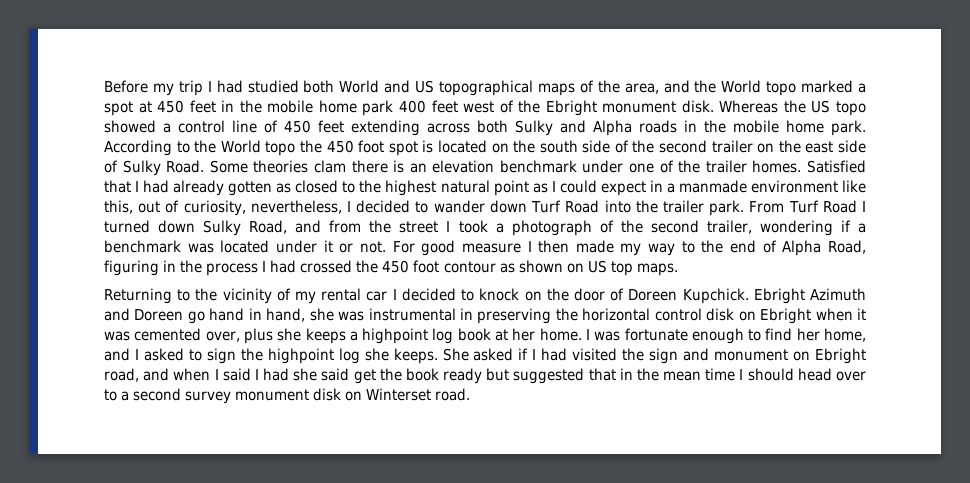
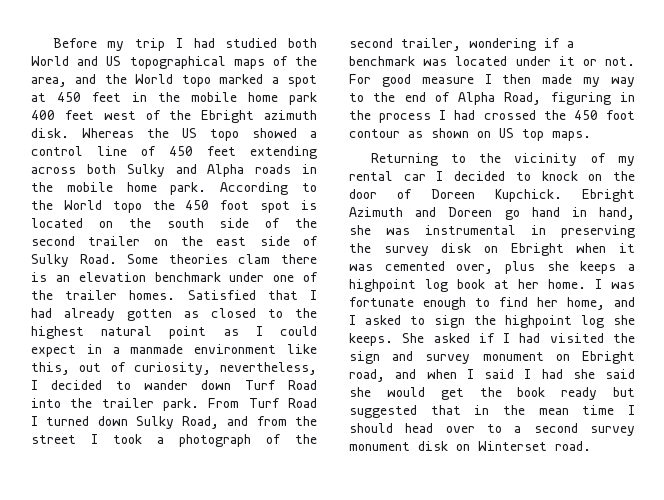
[602,101,677,113] monument -> [264,110,317,120] azimuth
[582,308,702,321] horizontal control -> [383,246,429,256] survey
(710, 354) none -> [425,354,471,364] survey
(350, 374) none -> [349,387,425,397] she would

